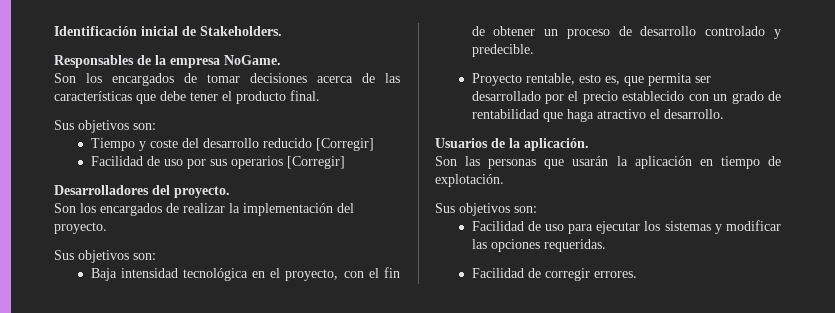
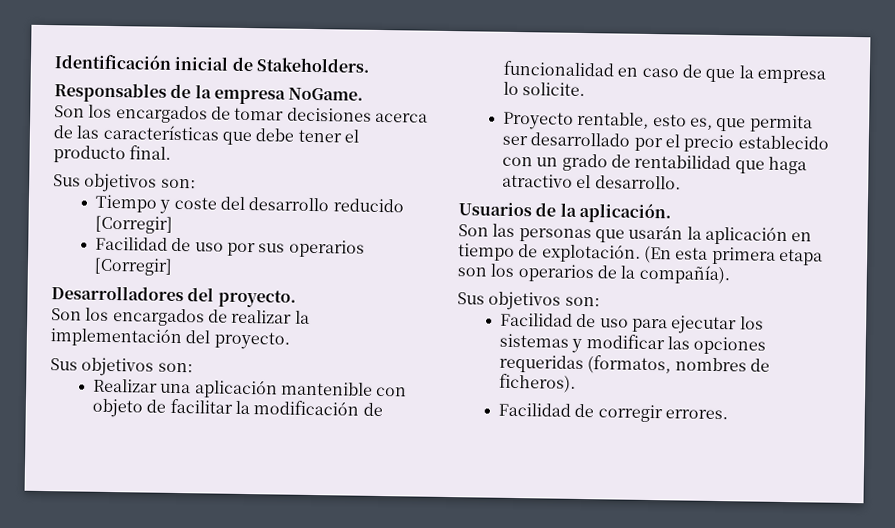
[90,267,401,281] [471,26,781,39] [471,44,534,57] Baja intensidad tecnológica en el proyecto, con el fin de obtener un proceso de desarrollo controlado y predecible. -> [93,378,408,399] [92,398,383,418] [503,60,827,84] [503,81,586,97] Realizar una aplicación mantenible con objeto de facilitar la modificación de funcionalidad en caso de que la empresa lo solicite.
(504, 180) none -> [643,245,823,266] [457,263,730,285] (En esta primera etapa son los operarios de la compañía).
[543,239,606,252] requeridas. -> [499,354,771,375] [499,373,577,393] requeridas (formatos, nombres de ficheros).

